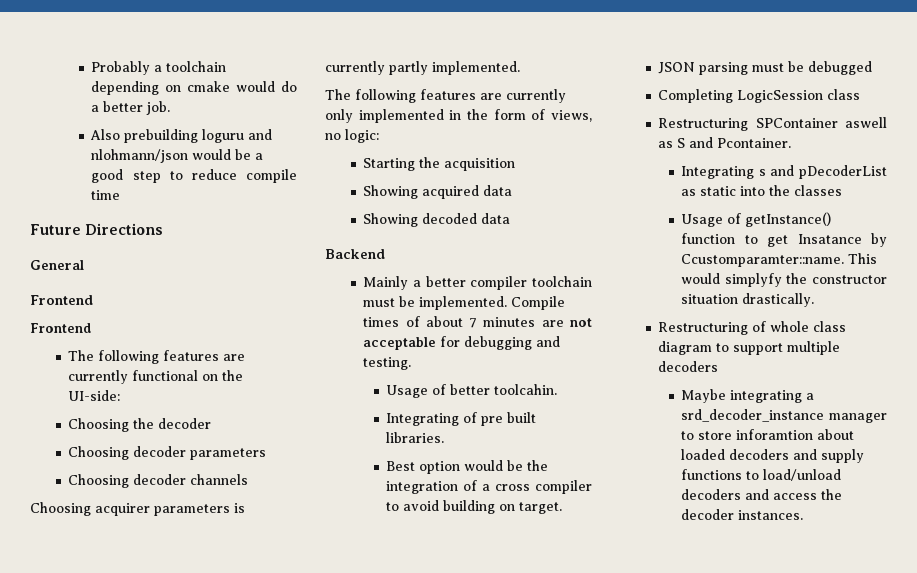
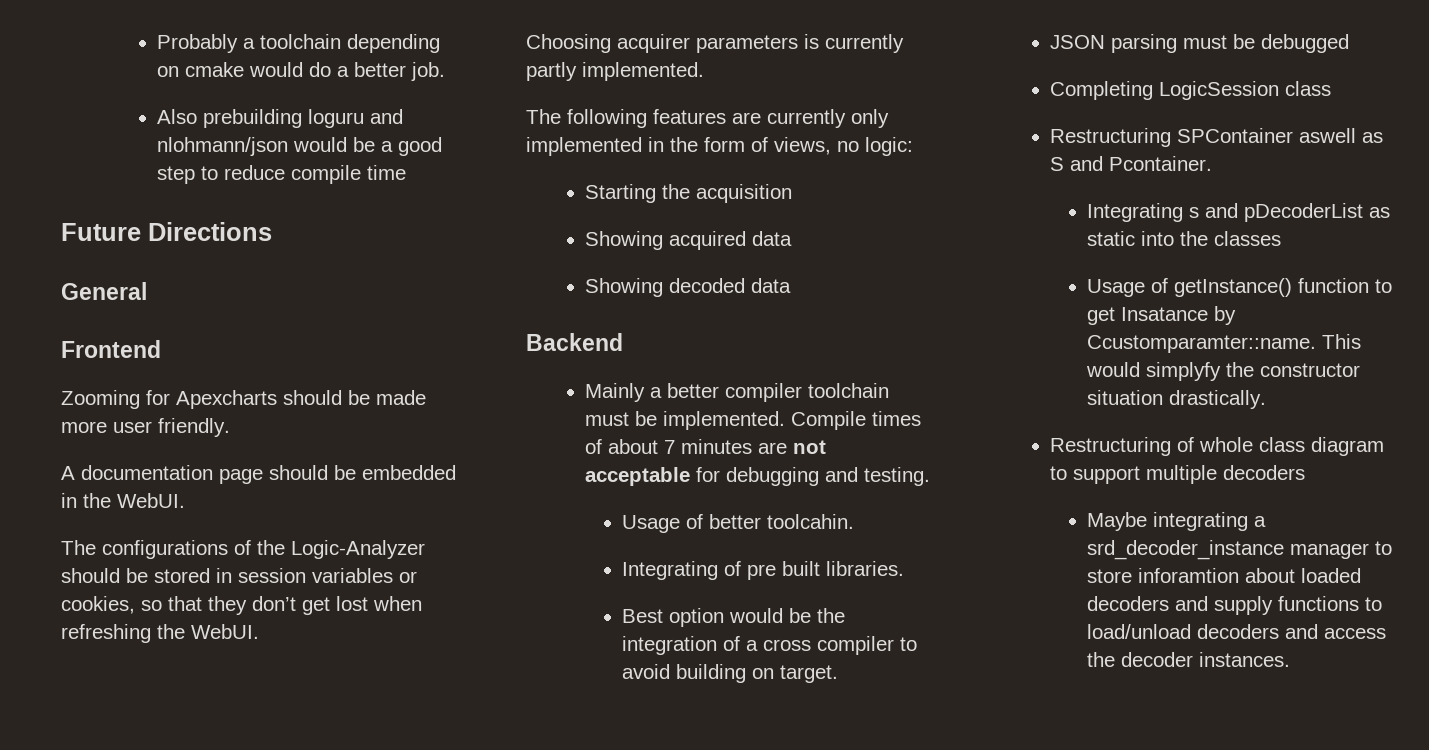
[30,323,91,333] [68,350,246,364] [68,370,244,384] [68,390,121,401] [68,418,212,432] [68,446,267,460] [68,474,249,488] Frontend // The following features are currently functional on the UI-side: // Choosing the decoder // Choosing decoder parameters // Choosing decoder channels -> [61,390,426,409] [61,418,230,437] [61,465,456,484] [61,493,185,508] [61,540,425,559] [61,568,417,583] [61,596,422,615] [61,624,259,643] Zooming for Apexcharts should be made more user friendly. // A documentation page should be embedded in the WebUI. // The configurations of the Logic-Analyzer should be stored in session variables or cookies, so that they don’t get lost when refreshing the WebUI.

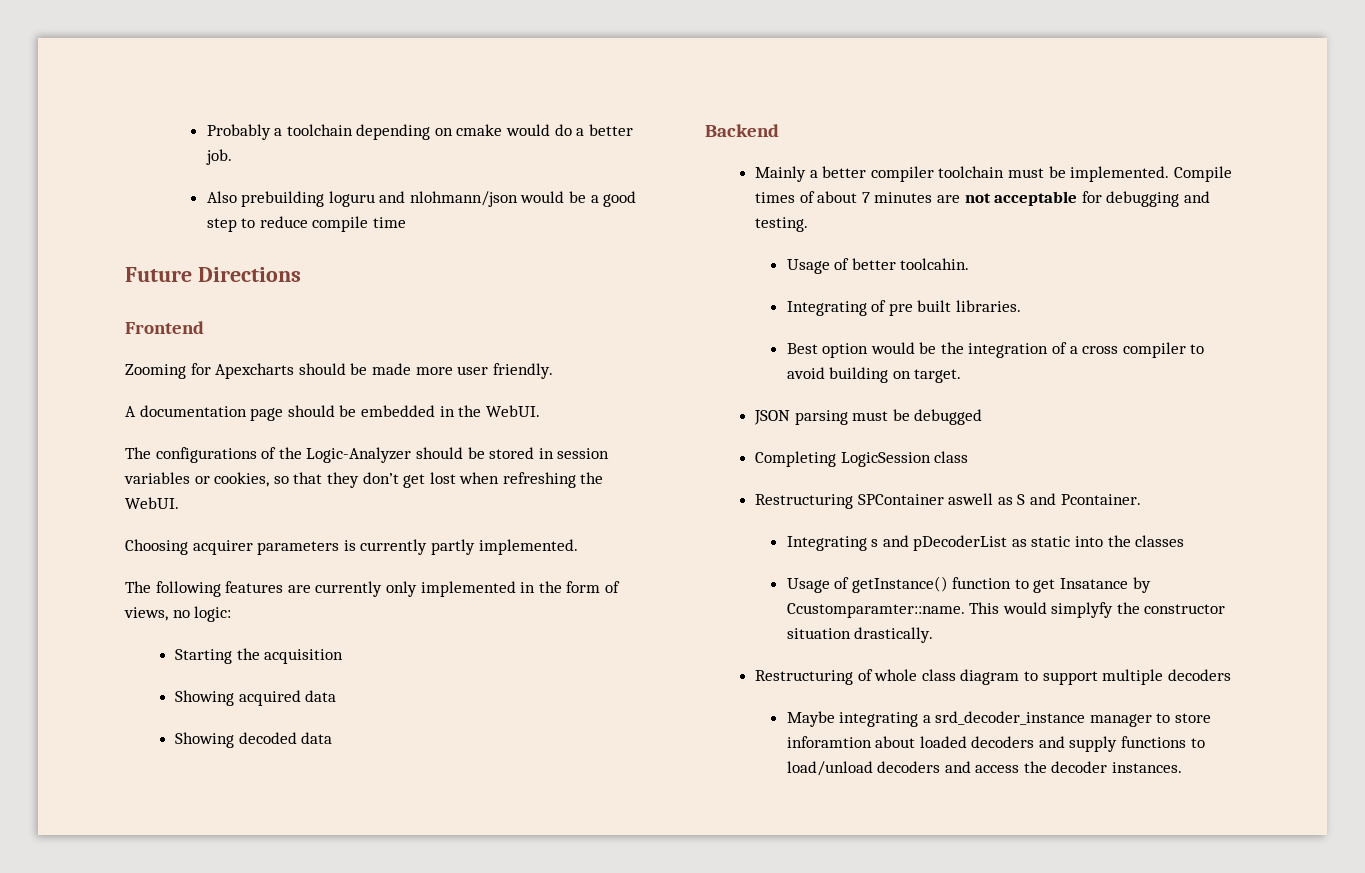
[61,282,147,300] // General -> (301, 274) none

